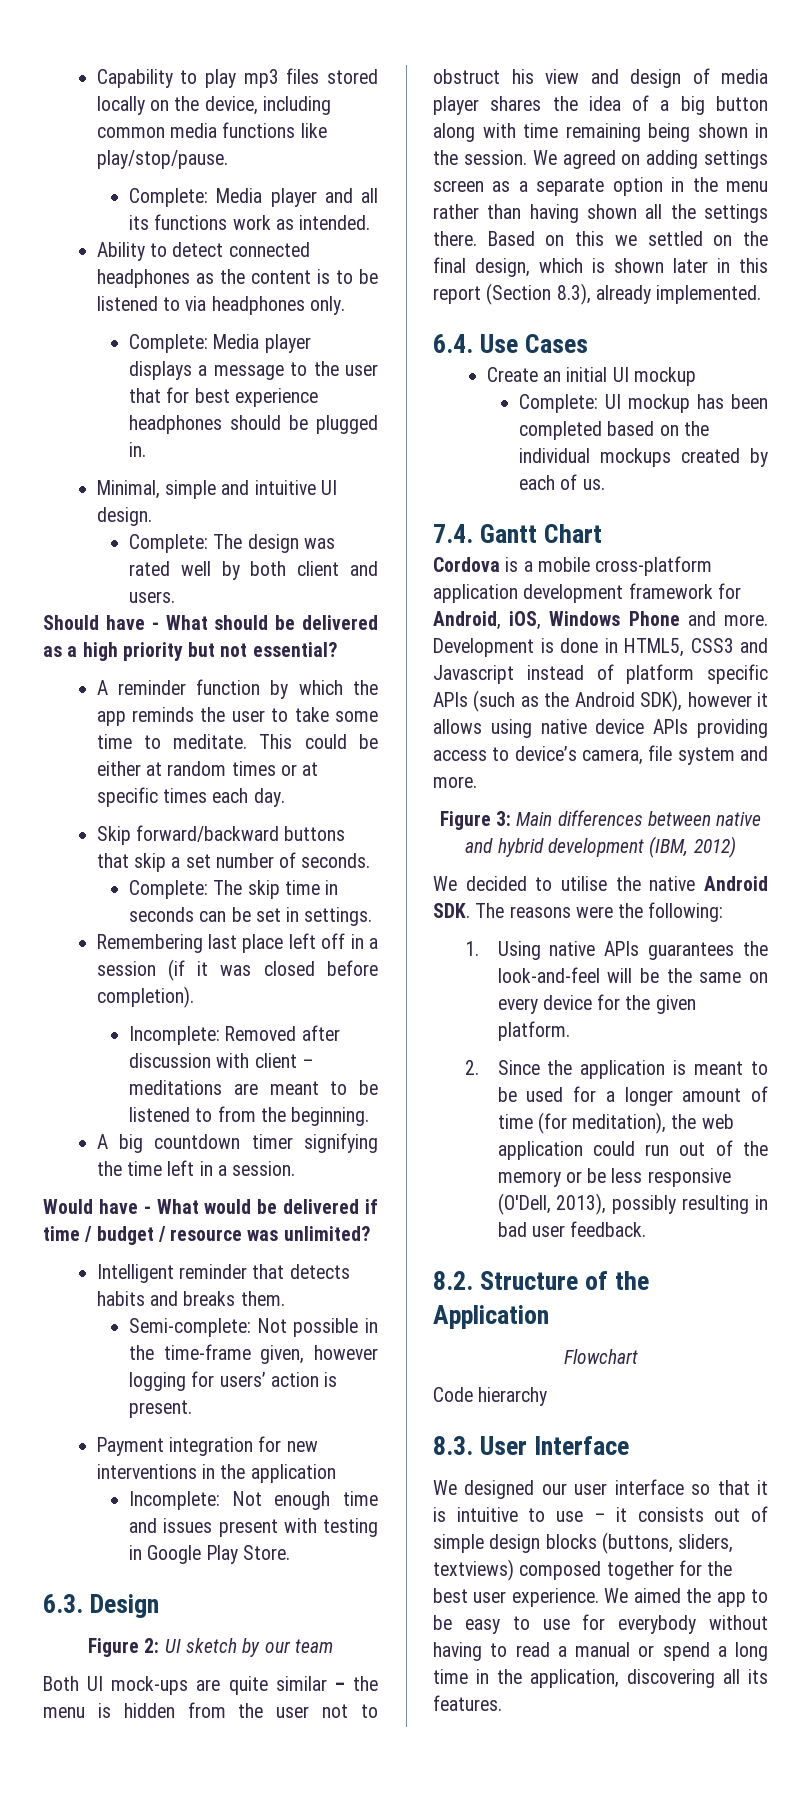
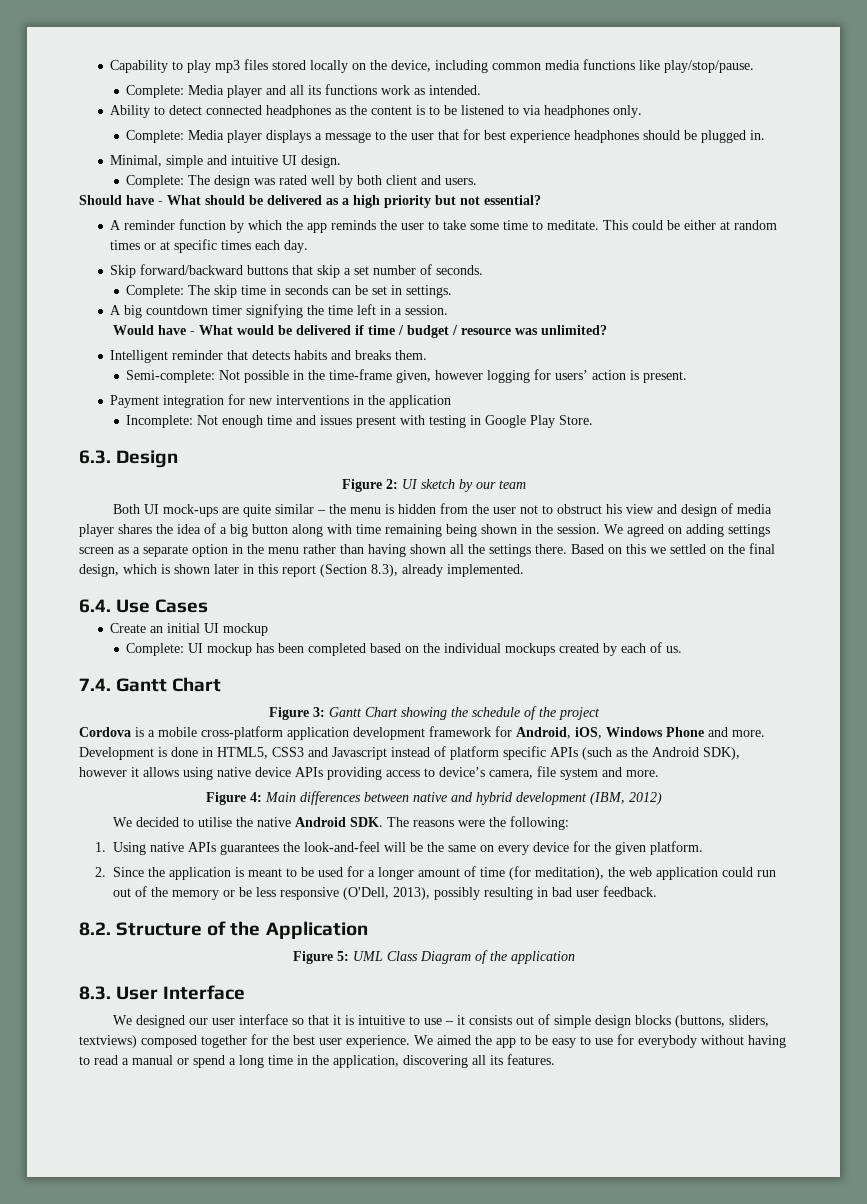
[96,933,378,953] [96,959,379,981] [96,986,194,1008] [128,1025,340,1045] [128,1053,314,1068] [128,1080,378,1095] [128,1106,370,1126] // Remembering last place left off in a session (if it was closed before completion). // Incomplete: Removed after discussion with client – meditations are meant to be listened to from the beginning. -> (453, 291) none
(603, 533) none -> [268,706,600,720] // Figure 3: Gantt Chart showing the schedule of the project
[496,811,512,826] 3: -> [249,792,262,802] 4:
[563,1349,638,1364] [433,1387,548,1406] Flowchart // Code hierarchy -> [292,950,575,964] Figure 5: UML Class Diagram of the application

